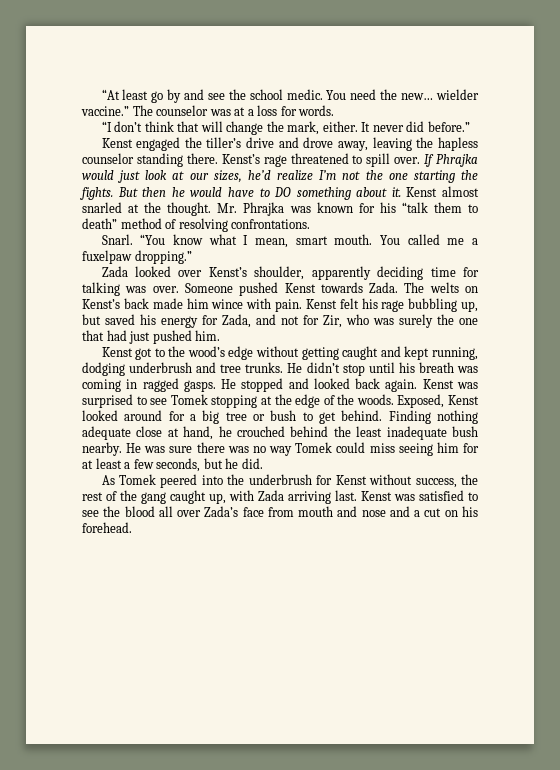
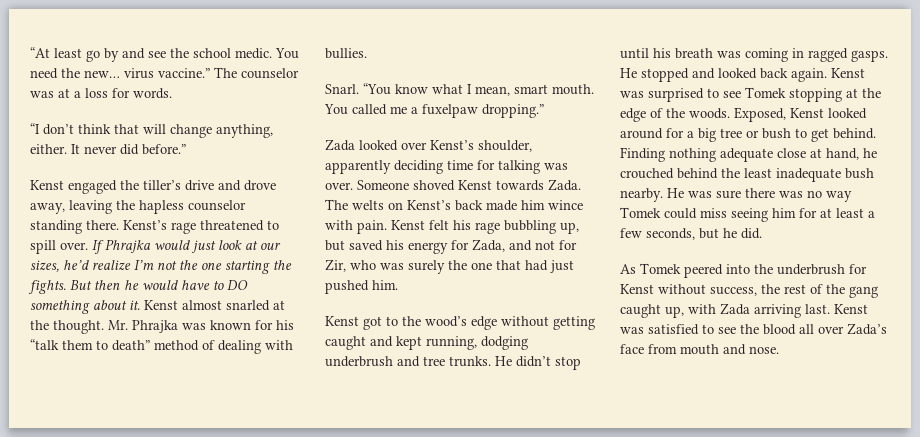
[436,89,479,100] wielder -> [124,68,154,79] virus
[266,121,320,135] the mark, -> [216,124,273,138] anything,
[178,218,311,232] resolving confrontations. -> [218,340,293,354] [325,48,367,59] dealing with bullies.
[239,282,279,296] pushed -> [413,180,455,191] shoved
[361,506,478,517] [82,522,132,533] nose and a cut on his forehead. -> [749,346,779,354] nose.

